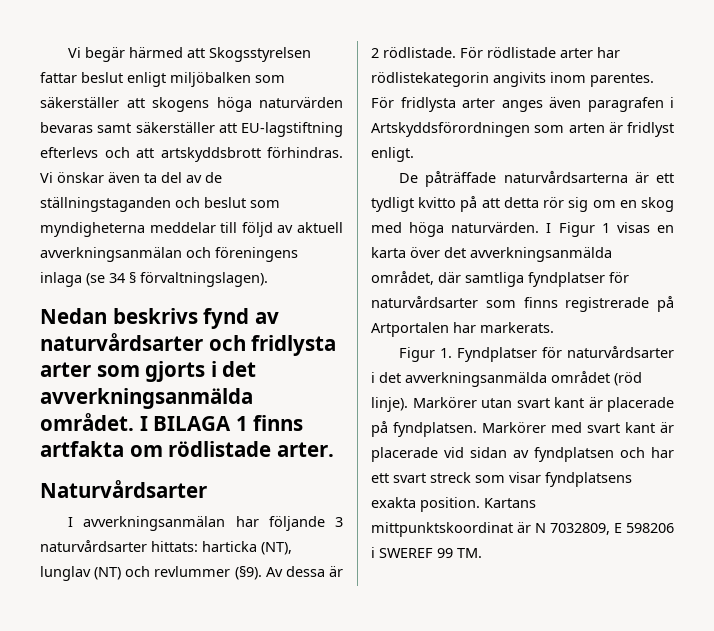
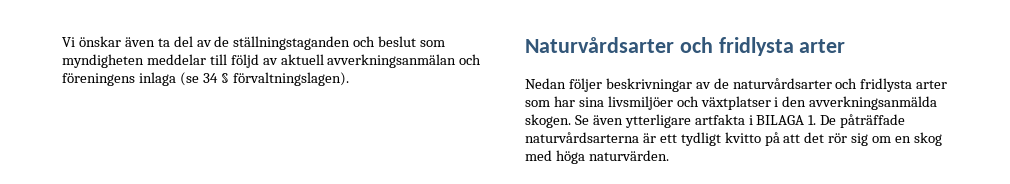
[68,47,312,62] [40,72,285,87] [40,97,343,112] [40,122,343,137] [40,147,343,162] [40,172,53,183] Vi begär härmed att Skogsstyrelsen fattar beslut enligt miljöbalken som säkerställer att skogens höga naturvärden bevaras samt säkerställer att EU-lagstiftning efterlevs och att artskyddsbrott förhindras. Vi -> [62,37,75,47] Vi
[40,222,145,237] myndigheterna -> [62,54,144,68] myndigheten
[40,308,279,329] Nedan beskrivs fynd av -> [525,37,846,56] [525,78,729,92] Naturvårdsarter och fridlysta arter // Nedan följer beskrivningar av de
[145,361,257,382] [40,388,253,409] [40,413,304,431] [40,441,334,457] [40,480,207,498] [68,516,344,531] [40,540,292,555] [40,566,343,581] [371,47,620,58] [371,72,654,87] [371,97,674,112] [371,122,674,137] [371,147,414,162] gjorts i det avverkningsanmälda området. I BILAGA 1 finns artfakta om rödlistade arter. // Naturvårdsarter // I avverkningsanmälan har följande 3 naturvårdsarter hittats: harticka (NT), lunglav (NT) och revlummer (§9). Av dessa är 2 rödlistade. För rödlistade arter har rödlistekategorin angivits inom parentes. För fridlysta arter anges även paragrafen i Artskyddsförordningen som arten är fridlyst enligt. // -> [553,96,938,110] [525,114,817,128] har sina livsmiljöer och växtplatser i den avverkningsanmälda skogen. Se även ytterligare artfakta i BILAGA 1.
[503,197,539,208] detta -> [804,132,825,143] det
[546,222,674,237] [371,247,612,262] [371,271,629,287] [371,296,674,312] [371,322,554,337] [399,346,674,362] [371,371,642,387] [371,397,674,412] [371,421,674,437] [371,447,674,462] [371,472,632,487] [371,497,536,512] [371,522,674,537] [371,547,482,558] I Figur 1 visas en karta över det avverkningsanmälda området, där samtliga fyndplatser för naturvårdsarter som finns registrerade på Artportalen har markerats. // Figur 1. Fyndplatser för naturvårdsarter i det avverkningsanmälda området (röd linje). Markörer utan svart kant är placerade på fyndplatsen. Markörer med svart kant är placerade vid sidan av fyndplatsen och har ett svart streck som visar fyndplatsens exakta position. Kartans mittpunktskoordinat är N 7032809, E 598206 i SWEREF 99 TM. -> (669, 155) none

